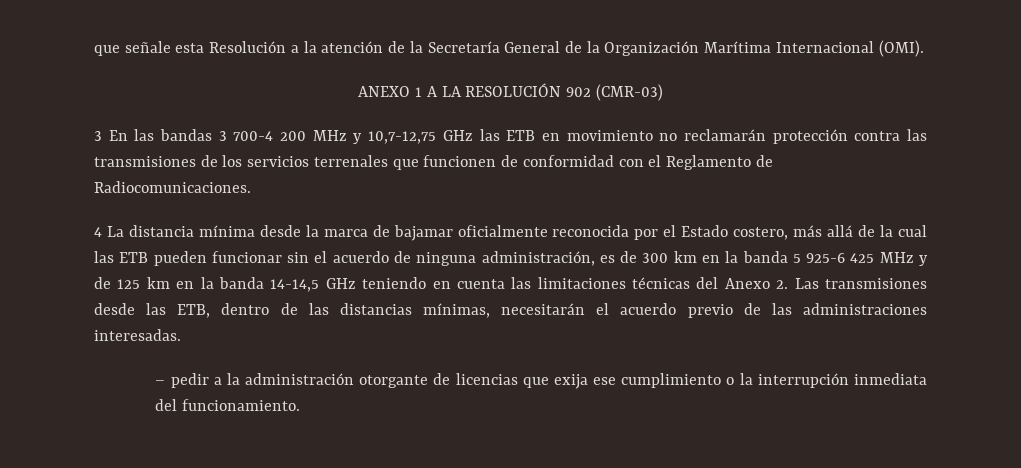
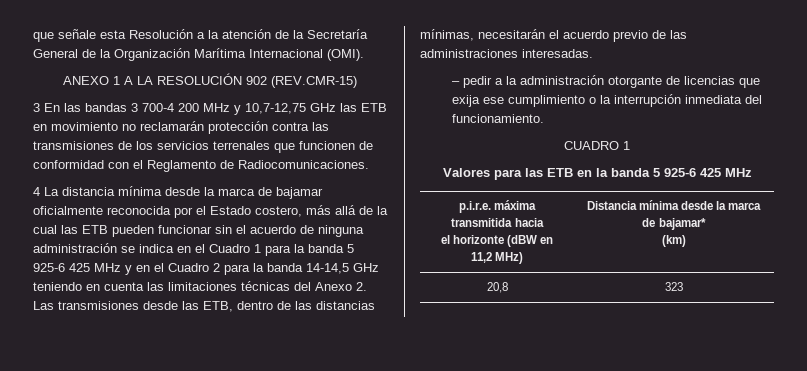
[595,84,663,101] (CMR-03) -> [271,76,357,88] (REV.CMR-15)
[481,251,721,266] administración, es de 300 km en -> [33,243,291,256] administración se indica en el Cuadro 1 para
[94,277,195,289] de 125 km en -> [136,263,250,275] en el Cuadro 2 para
(301, 405) none -> [564,141,630,150] [442,168,752,180] [458,200,537,213] [451,218,544,227] [440,235,554,247] [470,252,524,264] [586,200,762,210] [642,218,706,230] [661,235,686,247] [486,282,508,293] [664,282,683,291] // CUADRO 1 // Valores para las ETB en la banda 5 925-6 425 MHz // p.i.r.e. máxima transmitida hacia // el horizonte (dBW en 11,2 MHz) | Distancia mínima desde la marca de bajamar* // (km) // 20,8 | 323

